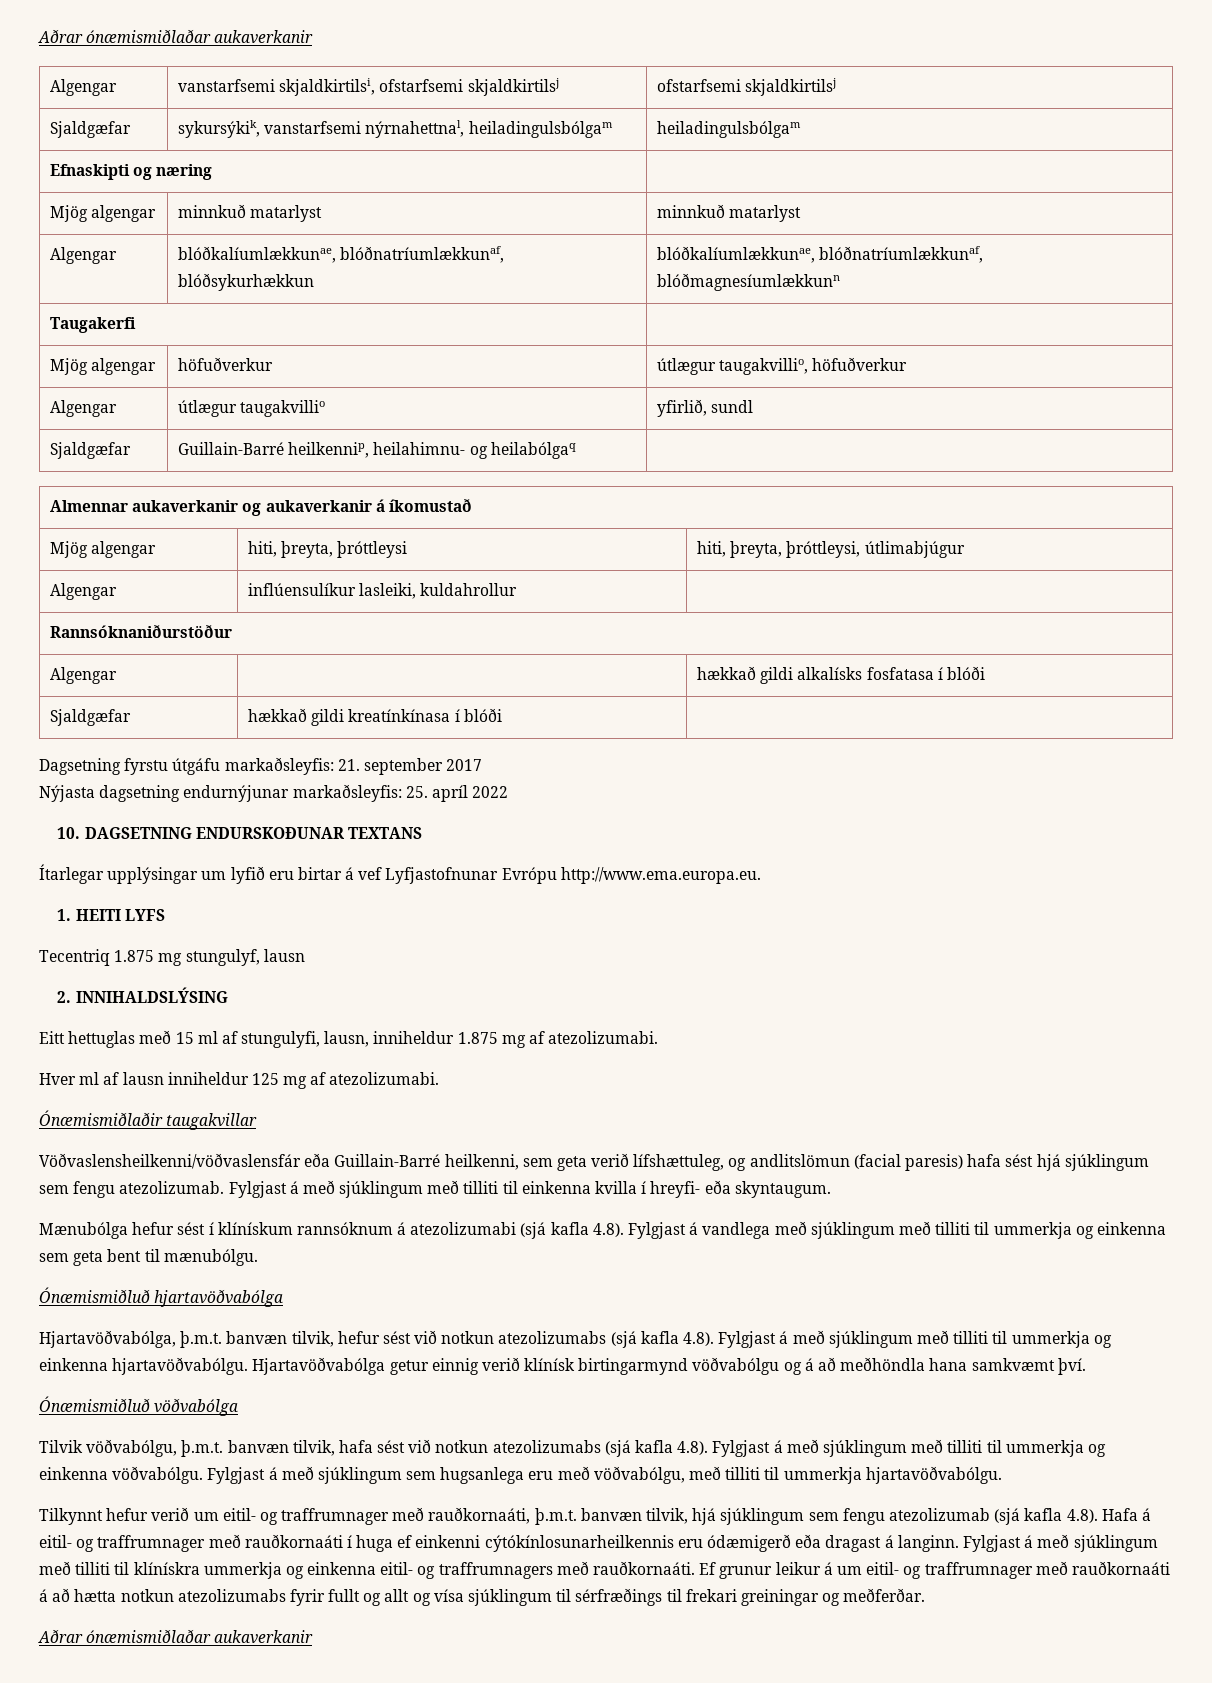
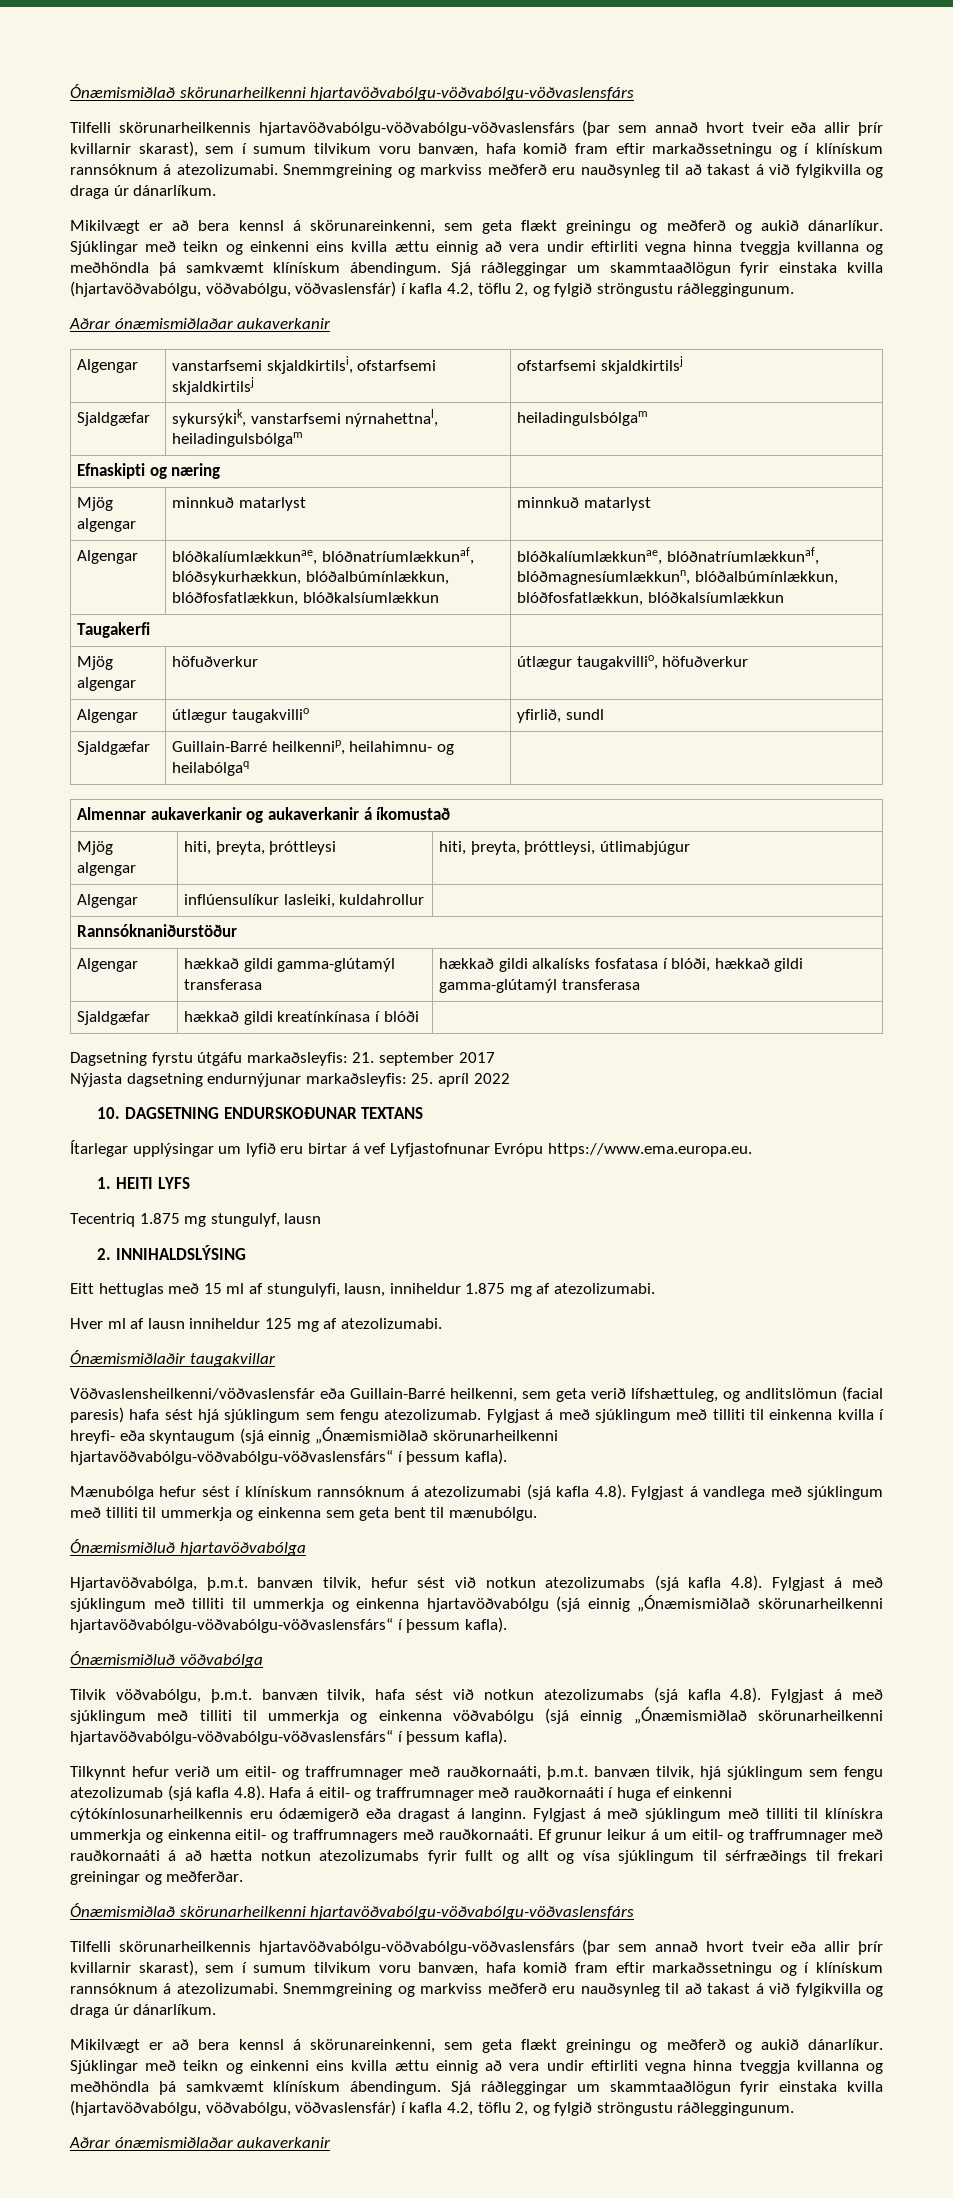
(38, 36) none -> [70,84,635,101] [70,120,883,136] [70,141,884,157] [70,164,883,178] [70,185,217,199] [70,220,883,234] [70,241,884,255] [70,262,884,276] [70,281,795,297] Ónæmismiðlað skörunarheilkenni hjartavöðvabólgu-vöðvabólgu-vöðvaslensfárs // Tilfelli skörunarheilkennis hjartavöðvabólgu-vöðvabólgu-vöðvaslensfárs (þar sem annað hvort tveir eða allir þrír kvillarnir skarast), sem í sumum tilvikum voru banvæn, hafa komið fram eftir markaðssetningu og í klínískum rannsóknum á atezolizumabi. Snemmgreining og markviss meðferð eru nauðsynleg til að takast á við fylgikvilla og draga úr dánarlíkum. // Mikilvægt er að bera kennsl á skörunareinkenni, sem geta flækt greiningu og meðferð og aukið dánarlíkur. Sjúklingar með teikn og einkenni eins kvilla ættu einnig að vera undir eftirliti vegna hinna tveggja kvillanna og meðhöndla þá samkvæmt klínískum ábendingum. Sjá ráðleggingar um skammtaaðlögun fyrir einstaka kvilla (hjartavöðvabólgu, vöðvabólgu, vöðvaslensfár) í kafla 4.2, töflu 2, og fylgið ströngustu ráðleggingunum. //
[178,273,315,291] [657,246,984,263] [657,273,841,291] blóðsykurhækkun | blóðkalíumlækkunae, blóðnatríumlækkunaf, blóðmagnesíumlækkunn -> [172,571,449,585] [172,592,439,606] [517,547,819,565] [517,570,838,585] [517,592,784,606] blóðsykurhækkun, blóðalbúmínlækkun, blóðfosfatlækkun, blóðkalsíumlækkun | blóðkalíumlækkunae, blóðnatríumlækkunaf, blóðmagnesíumlækkunn, blóðalbúmínlækkun, blóðfosfatlækkun, blóðkalsíumlækkun
(118, 675) none -> [184,958,396,972] [184,979,263,990] hækkað gildi gamma-glútamýl transferasa
[947,666,986,680] blóði -> [671,958,804,972] [439,979,640,993] blóði, hækkað gildi gamma-glútamýl transferasa
[560,867,761,884] http://www.ema.europa.eu. -> [547,1143,752,1157] https://www.ema.europa.eu.
[734,1181,831,1198] skyntaugum. -> [149,1427,558,1444] [70,1449,507,1465] skyntaugum (sjá einnig „Ónæmismiðlað skörunarheilkenni hjartavöðvabólgu-vöðvabólgu-vöðvaslensfárs“ í þessum kafla).
[112,1357,1086,1375] hjartavöðvabólgu. Hjartavöðvabólga getur einnig verið klínísk birtingarmynd vöðvabólgu og á að meðhöndla hana samkvæmt því. -> [426,1595,883,1612] [70,1617,507,1633] hjartavöðvabólgu (sjá einnig „Ónæmismiðlað skörunarheilkenni hjartavöðvabólgu-vöðvabólgu-vöðvaslensfárs“ í þessum kafla).
[112,1466,1002,1484] vöðvabólgu. Fylgjast á með sjúklingum sem hugsanlega eru með vöðvabólgu, með tilliti til ummerkja hjartavöðvabólgu. -> [452,1707,883,1724] [70,1729,507,1745] vöðvabólgu (sjá einnig „Ónæmismiðlað skörunarheilkenni hjartavöðvabólgu-vöðvabólgu-vöðvaslensfárs“ í þessum kafla).
(926, 1595) none -> [70,1903,635,1920] [70,1939,883,1955] [70,1960,884,1976] [70,1983,883,1997] [70,2004,217,2018] [70,2039,883,2053] [70,2060,884,2074] [70,2081,884,2095] [70,2100,795,2116] // Ónæmismiðlað skörunarheilkenni hjartavöðvabólgu-vöðvabólgu-vöðvaslensfárs // Tilfelli skörunarheilkennis hjartavöðvabólgu-vöðvabólgu-vöðvaslensfárs (þar sem annað hvort tveir eða allir þrír kvillarnir skarast), sem í sumum tilvikum voru banvæn, hafa komið fram eftir markaðssetningu og í klínískum rannsóknum á atezolizumabi. Snemmgreining og markviss meðferð eru nauðsynleg til að takast á við fylgikvilla og draga úr dánarlíkum. // Mikilvægt er að bera kennsl á skörunareinkenni, sem geta flækt greiningu og meðferð og aukið dánarlíkur. Sjúklingar með teikn og einkenni eins kvilla ættu einnig að vera undir eftirliti vegna hinna tveggja kvillanna og meðhöndla þá samkvæmt klínískum ábendingum. Sjá ráðleggingar um skammtaaðlögun fyrir einstaka kvilla (hjartavöðvabólgu, vöðvabólgu, vöðvaslensfár) í kafla 4.2, töflu 2, og fylgið ströngustu ráðleggingunum.

